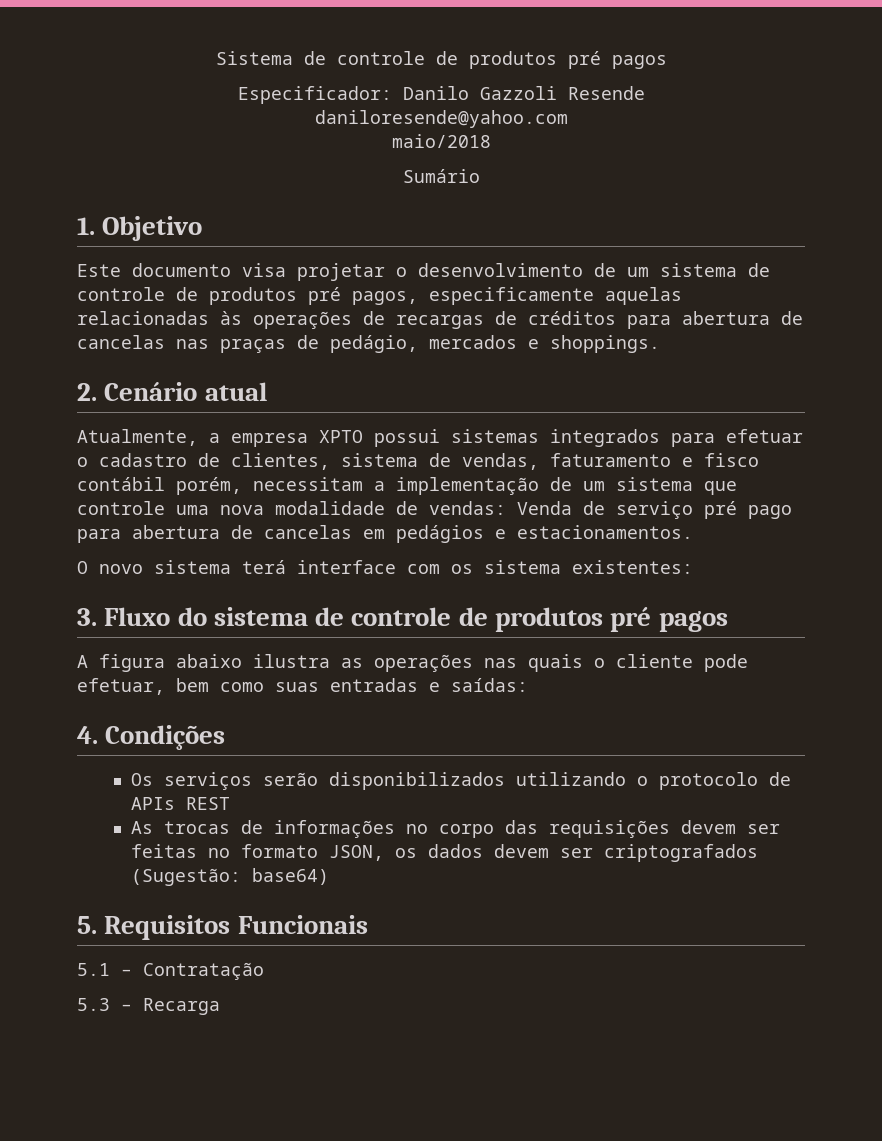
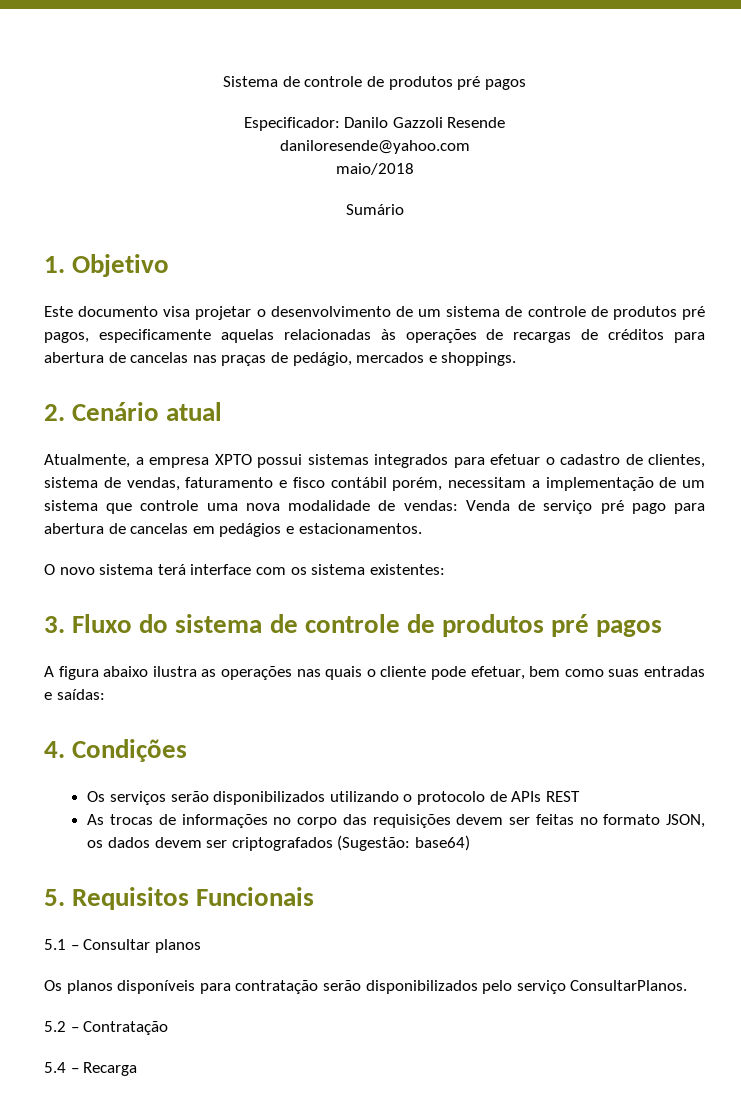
(132, 972) none -> [83,939,201,953] [44,980,688,994] [44,1021,79,1032] Consultar planos // Os planos disponíveis para contratação serão disponibilizados pelo serviço ConsultarPlanos. // 5.2 –
[77,998,110,1011] 5.3 -> [44,1062,66,1073] 5.4

